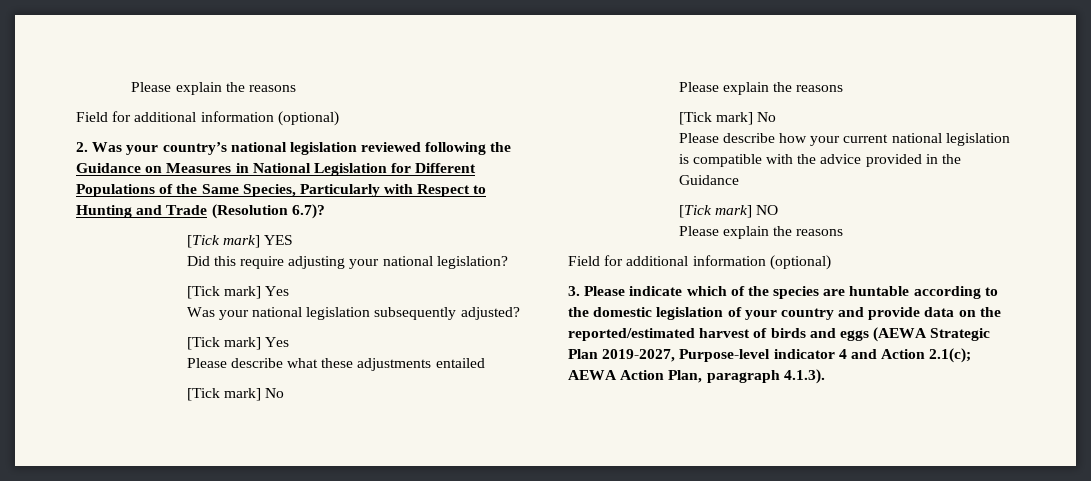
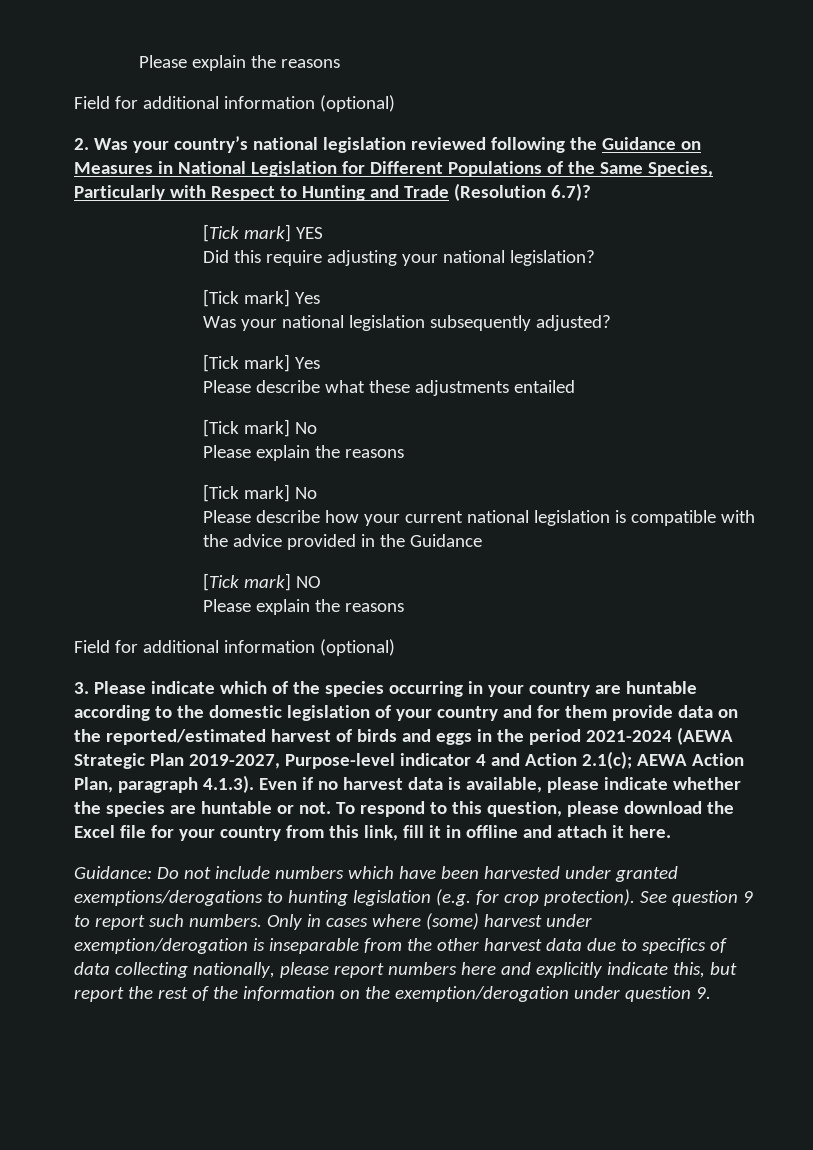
(820, 292) none -> [388,681,590,697] occurring in your country
(865, 312) none -> [536,705,607,718] for them
(869, 335) none -> [476,729,672,745] in the period 2021-2024
(825, 376) none -> [258,777,741,793] [74,801,734,817] [74,825,671,841] [74,866,678,882] [74,889,753,906] [74,913,592,930] [74,938,727,954] [74,962,737,978] [74,986,711,1002] Even if no harvest data is available, please indicate whether the species are huntable or not. To respond to this question, please download the Excel file for your country from this link, fill it in offline and attach it here. // Guidance: Do not include numbers which have been harvested under granted exemptions/derogations to hunting legislation (e.g. for crop protection). See question 9 to report such numbers. Only in cases where (some) harvest under exemption/derogation is inseparable from the other harvest data due to specifics of data collecting nationally, please report numbers here and explicitly indicate this, but report the rest of the information on the exemption/derogation under question 9.

